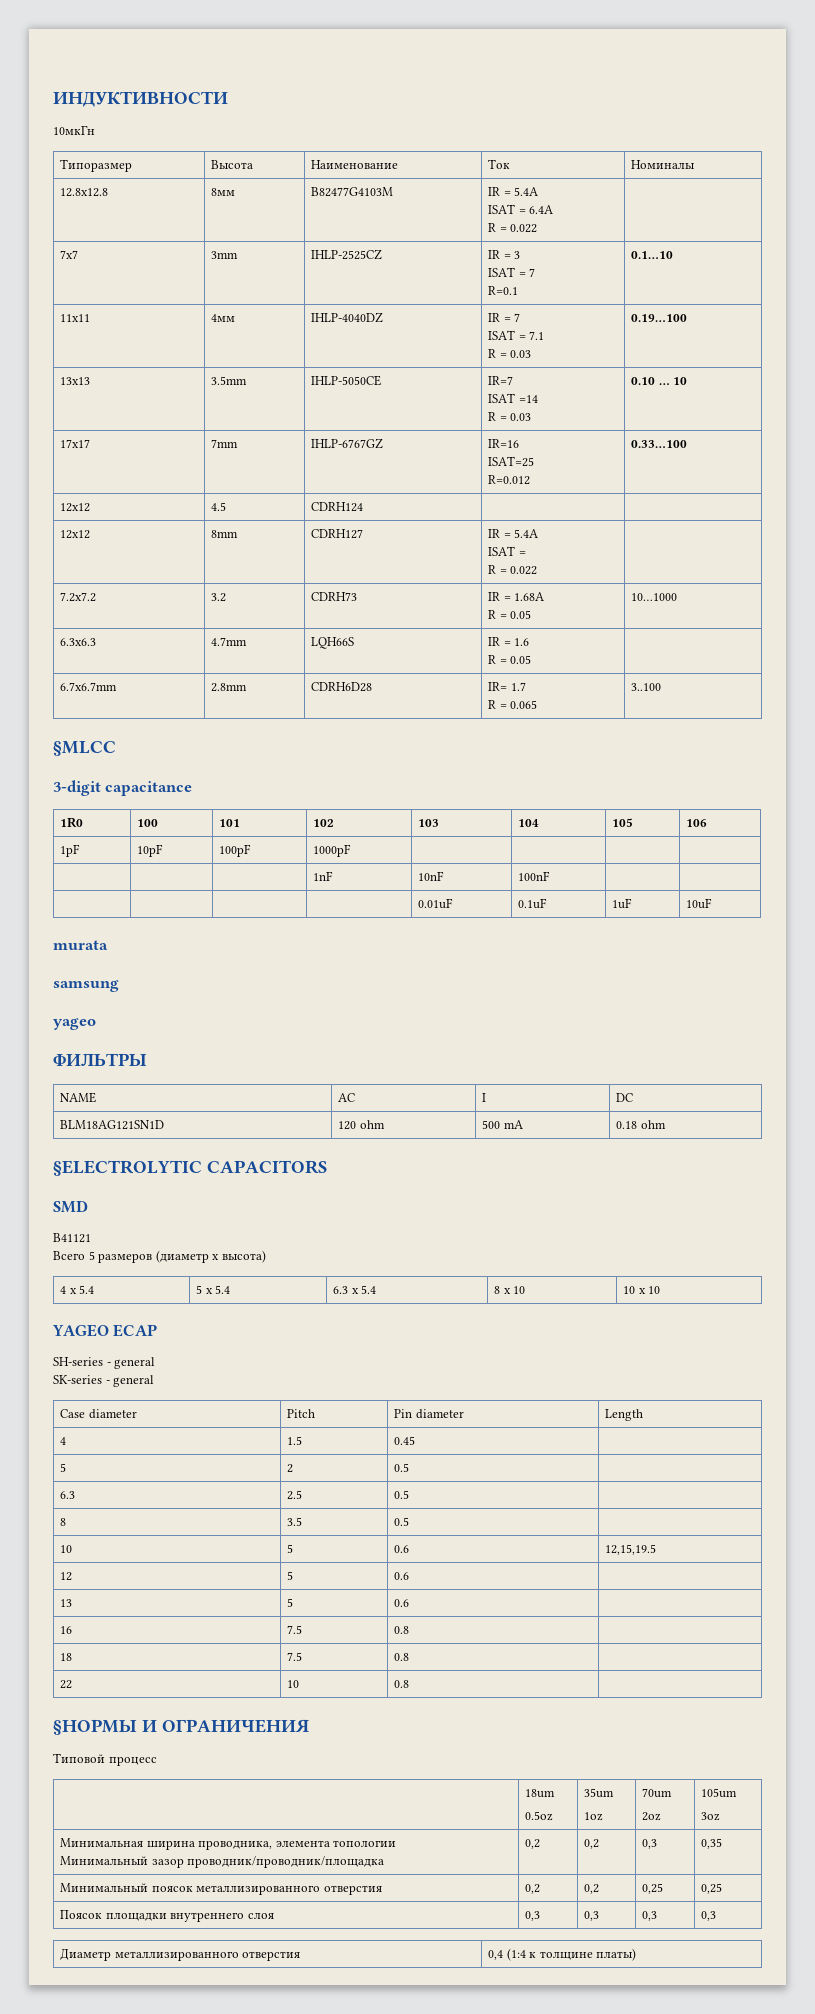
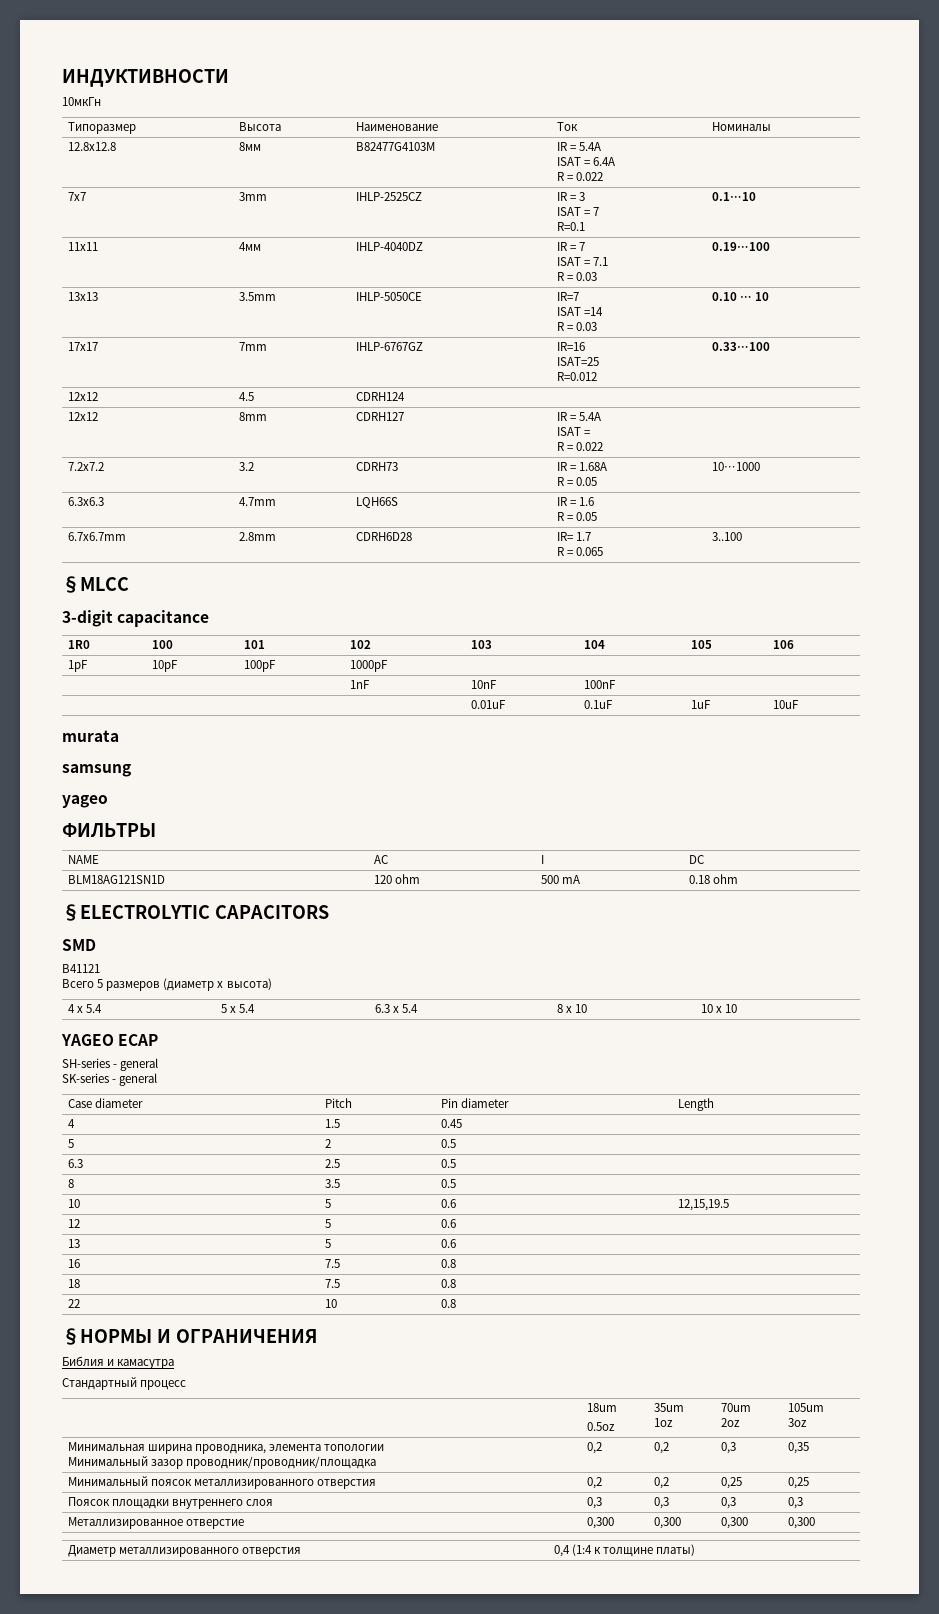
[53,1753,105,1763] Типовой -> [62,1356,175,1369] [62,1377,137,1390] Библия и камасутра // Стандартный
(717, 1916) none -> [67,1517,245,1529] [586,1517,614,1529] [653,1517,681,1529] [720,1517,748,1529] [787,1517,815,1529] // Металлизированное отверстие | 0,300 | 0,300 | 0,300 | 0,300

